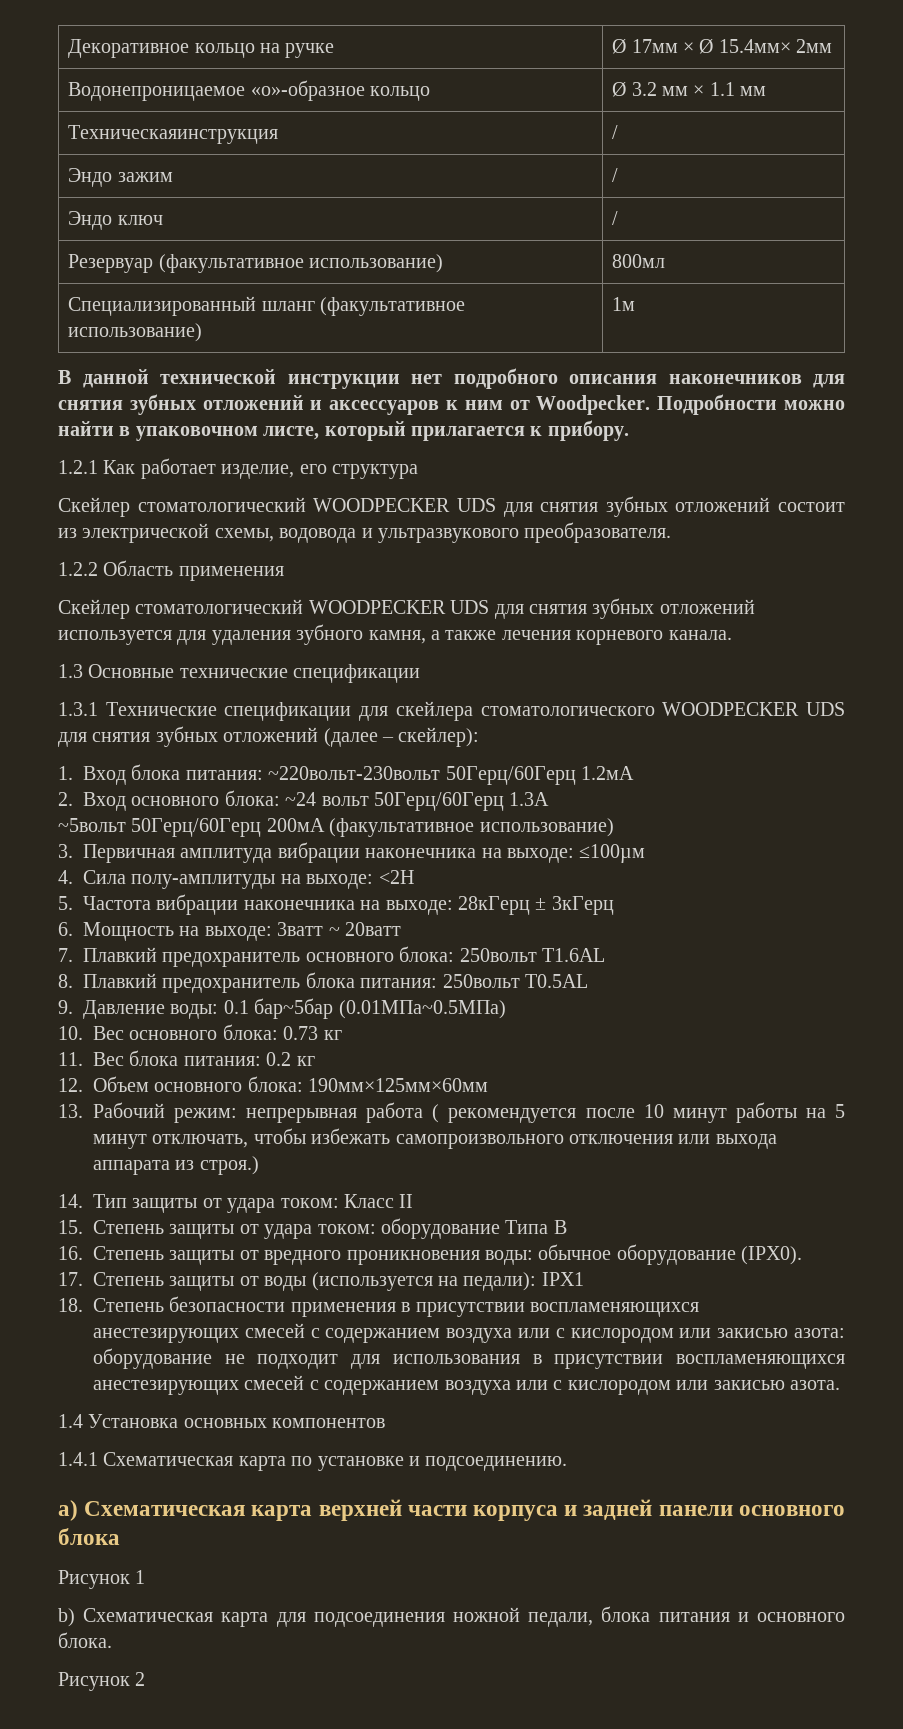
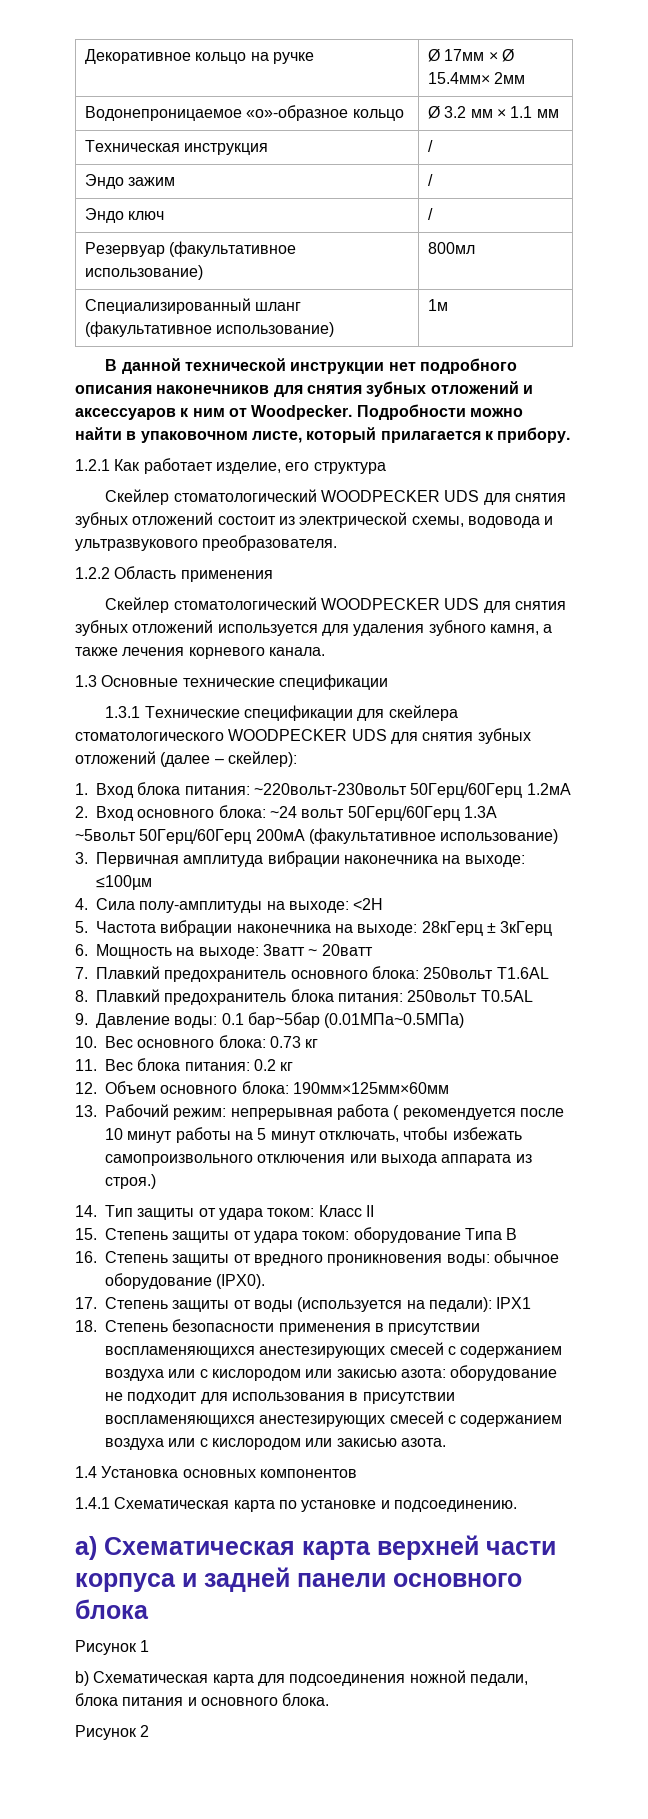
[68,125,279,144] Техническаяинструкция -> [85,140,269,155] Техническая инструкция

